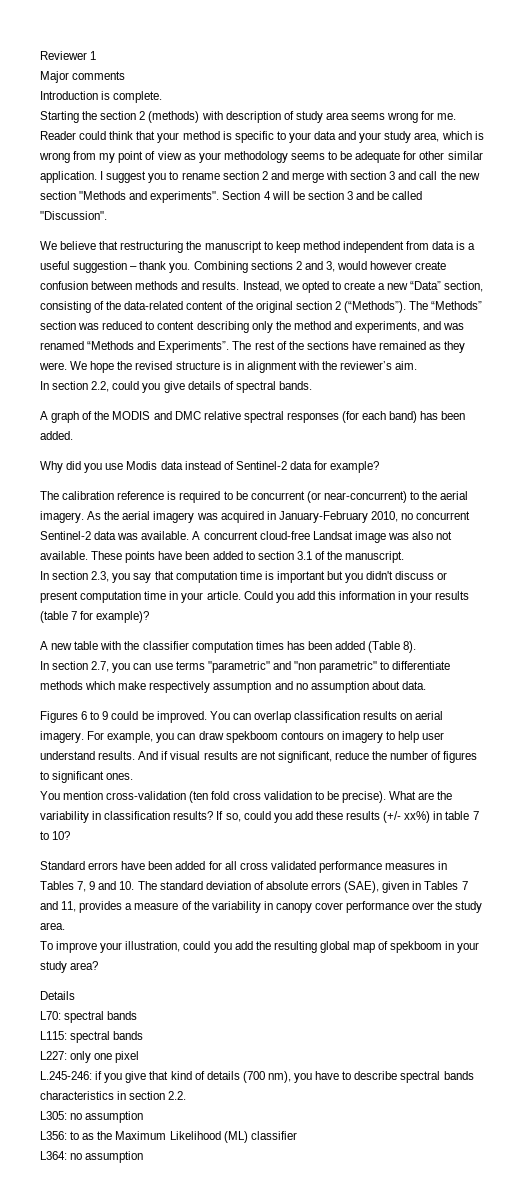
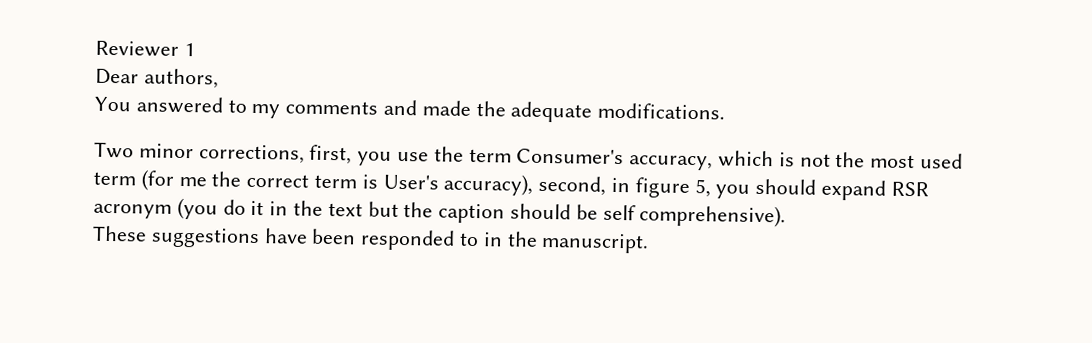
[40,71,126,83] [40,91,163,103] [40,111,457,123] [40,131,484,143] [39,151,483,163] [40,171,480,183] [40,191,423,203] [40,211,107,220] [40,241,476,253] [40,261,447,273] [40,281,484,293] [40,301,483,313] [40,321,465,333] [40,341,466,353] [39,361,418,373] [40,381,312,393] [40,411,466,423] [40,431,73,440] [40,461,380,473] [40,491,469,503] [40,511,471,523] [40,531,453,543] [40,551,405,563] [40,571,448,583] [40,591,470,603] [40,611,150,623] [40,641,417,653] [40,661,451,673] [40,681,426,693] [40,711,444,723] [40,731,445,743] [40,751,478,763] [40,771,134,783] [40,791,453,803] [40,811,479,823] [40,831,71,840] [40,861,448,873] [40,881,468,893] [40,901,483,913] [40,922,65,930] [40,941,480,953] [40,961,99,973] [40,991,75,1000] [40,1011,138,1023] [40,1031,144,1043] [40,1051,140,1063] [40,1071,474,1083] [40,1091,187,1100] [40,1111,144,1123] [40,1131,297,1143] [40,1151,144,1163] Major comments // Introduction is complete. // Starting the section 2 (methods) with description of study area seems wrong for me. Reader could think that your method is specific to your data and your study area, which is wrong from my point of view as your methodology seems to be adequate for other similar application. I suggest you to rename section 2 and merge with section 3 and call the new section "Methods and experiments". Section 4 will be section 3 and be called "Discussion". // We believe that restructuring the manuscript to keep method independent from data is a useful suggestion – thank you. Combining sections 2 and 3, would however create confusion between methods and results. Instead, we opted to create a new “Data” section, consisting of the data-related content of the original section 2 (“Methods”). The “Methods” section was reduced to content describing only the method and experiments, and was renamed “Methods and Experiments”. The rest of the sections have remained as they were. We hope the revised structure is in alignment with the reviewer’s aim. // In section 2.2, could you give details of spectral bands. // A graph of the MODIS and DMC relative spectral responses (for each band) has been added. // Why did you use Modis data instead of Sentinel-2 data for example? // The calibration reference is required to be concurrent (or near-concurrent) to the aerial imagery. As the aerial imagery was acquired in January-February 2010, no concurrent Sentinel-2 data was available. A concurrent cloud-free Landsat image was also not available. These points have been added to section 3.1 of the manuscript. // In section 2.3, you say that computation time is important but you didn't discuss or present computation time in your article. Could you add this information in your results (table 7 for example)? // A new table with the classifier computation times has been added (Table 8). // In section 2.7, you can use terms "parametric" and "non parametric" to differentiate methods which make respectively assumption and no assumption about data. // Figures 6 to 9 could be improved. You can overlap classification results on aerial imagery. For example, you can draw spekboom contours on imagery to help user understand results. And if visual results are not significant, reduce the number of figures to significant ones. // You mention cross-validation (ten fold cross validation to be precise). What are the variability in classification results? If so, could you add these results (+/- xx%) in table 7 to 10? // Standard errors have been added for all cross validated performance measures in Tables 7, 9 and 10. The standard deviation of absolute errors (SAE), given in Tables 7 and 11, provides a measure of the variability in canopy cover performance over the study area. // To improve your illustration, could you add the resulting global map of spekboom in your study area? // Details // L70: spectral bands // L115: spectral bands // L227: only one pixel // L.245-246: if you give that kind of details (700 nm), you have to describe spectral bands characteristics in section 2.2. // L305: no assumption // L356: to as the Maximum Likelihood (ML) classifier // L364: no assumption -> [95,68,219,89] [94,96,726,123] [94,141,964,171] [93,169,929,201] [93,197,787,228] [93,225,650,254] Dear authors, // You answered to my comments and made the adequate modifications. // Two minor corrections, first, you use the term Consumer's accuracy, which is not the most used term (for me the correct term is User's accuracy), second, in figure 5, you should expand RSR acronym (you do it in the text but the caption should be self comprehensive). // These suggestions have been responded to in the manuscript.

